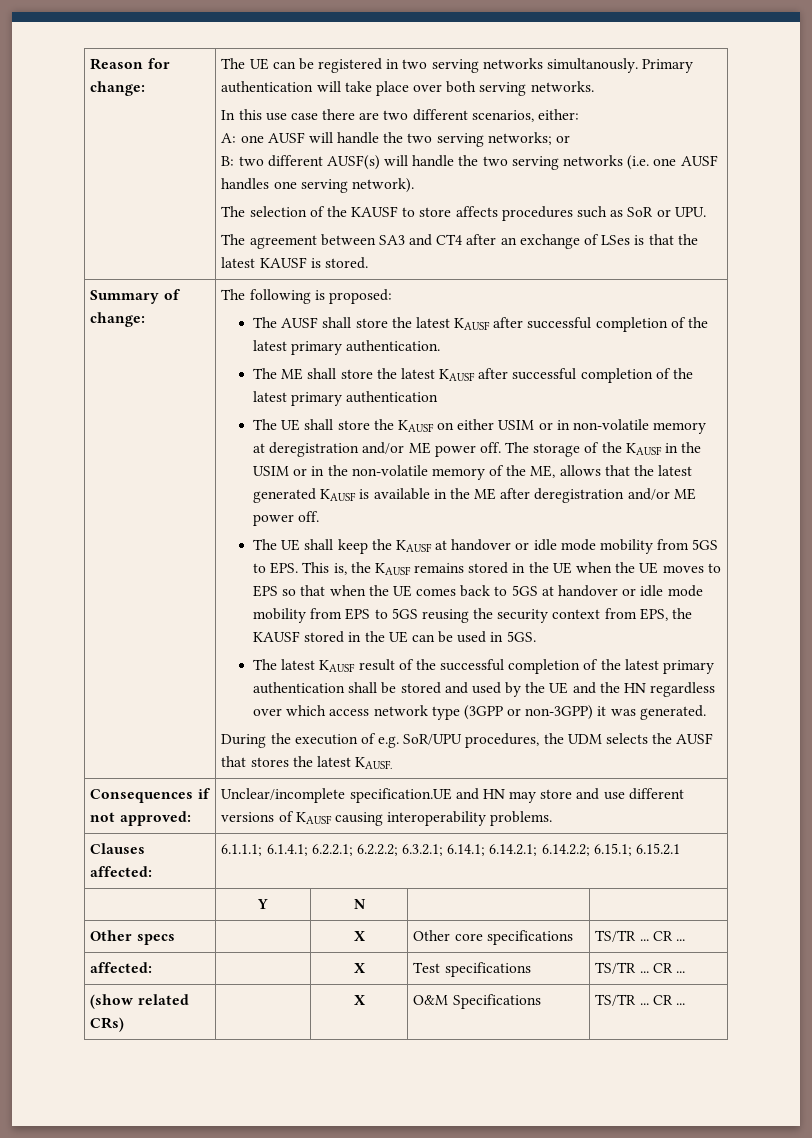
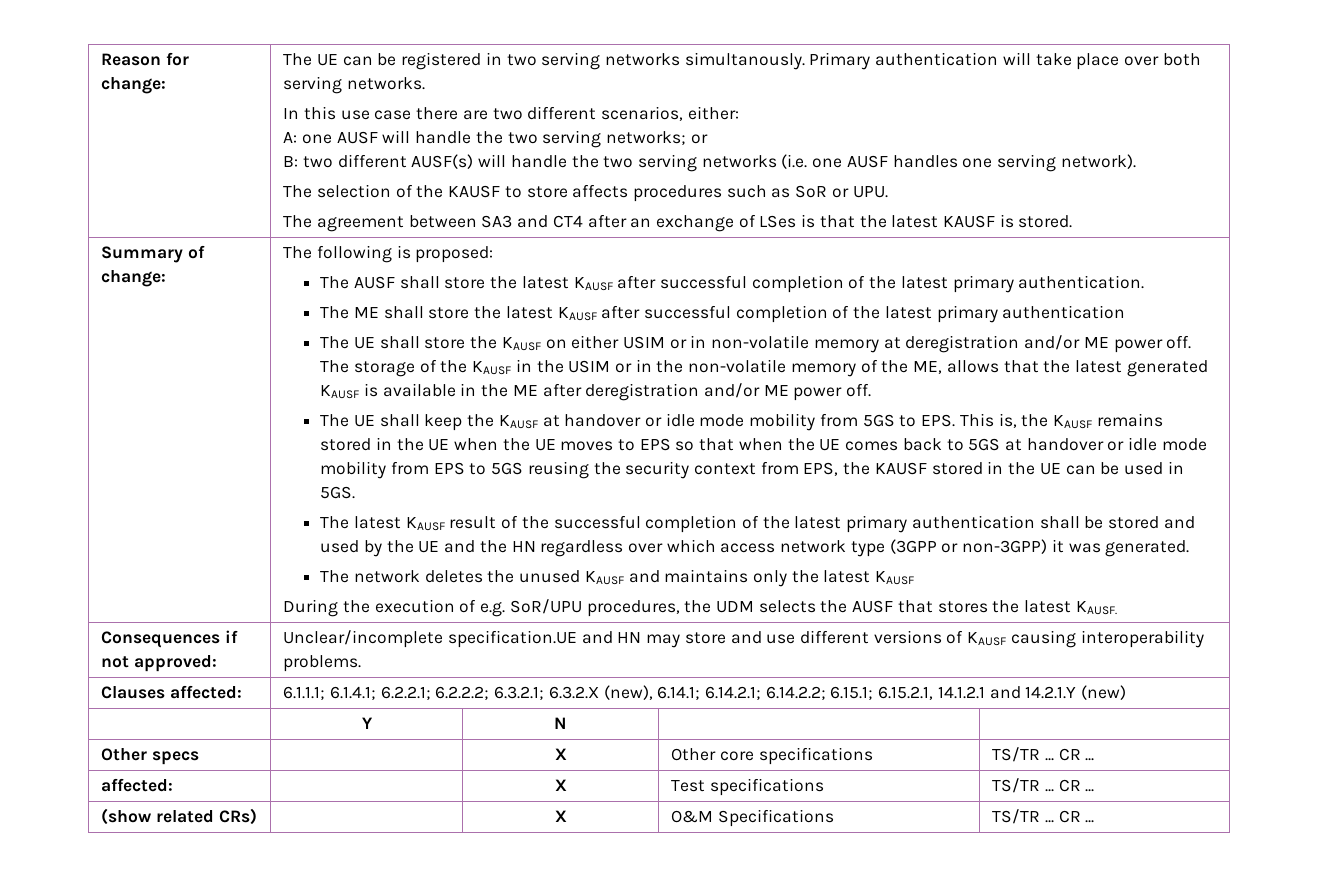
(706, 712) none -> [320,569,915,587] // The network deletes the unused KAUSF and maintains only the latest KAUSF
(444, 850) none -> [548,685,653,700] 6.3.2.X (new),
[636,843,681,855] 6.15.2.1 -> [878,685,1127,700] 6.15.2.1, 14.1.2.1 and 14.2.1.Y (new)

